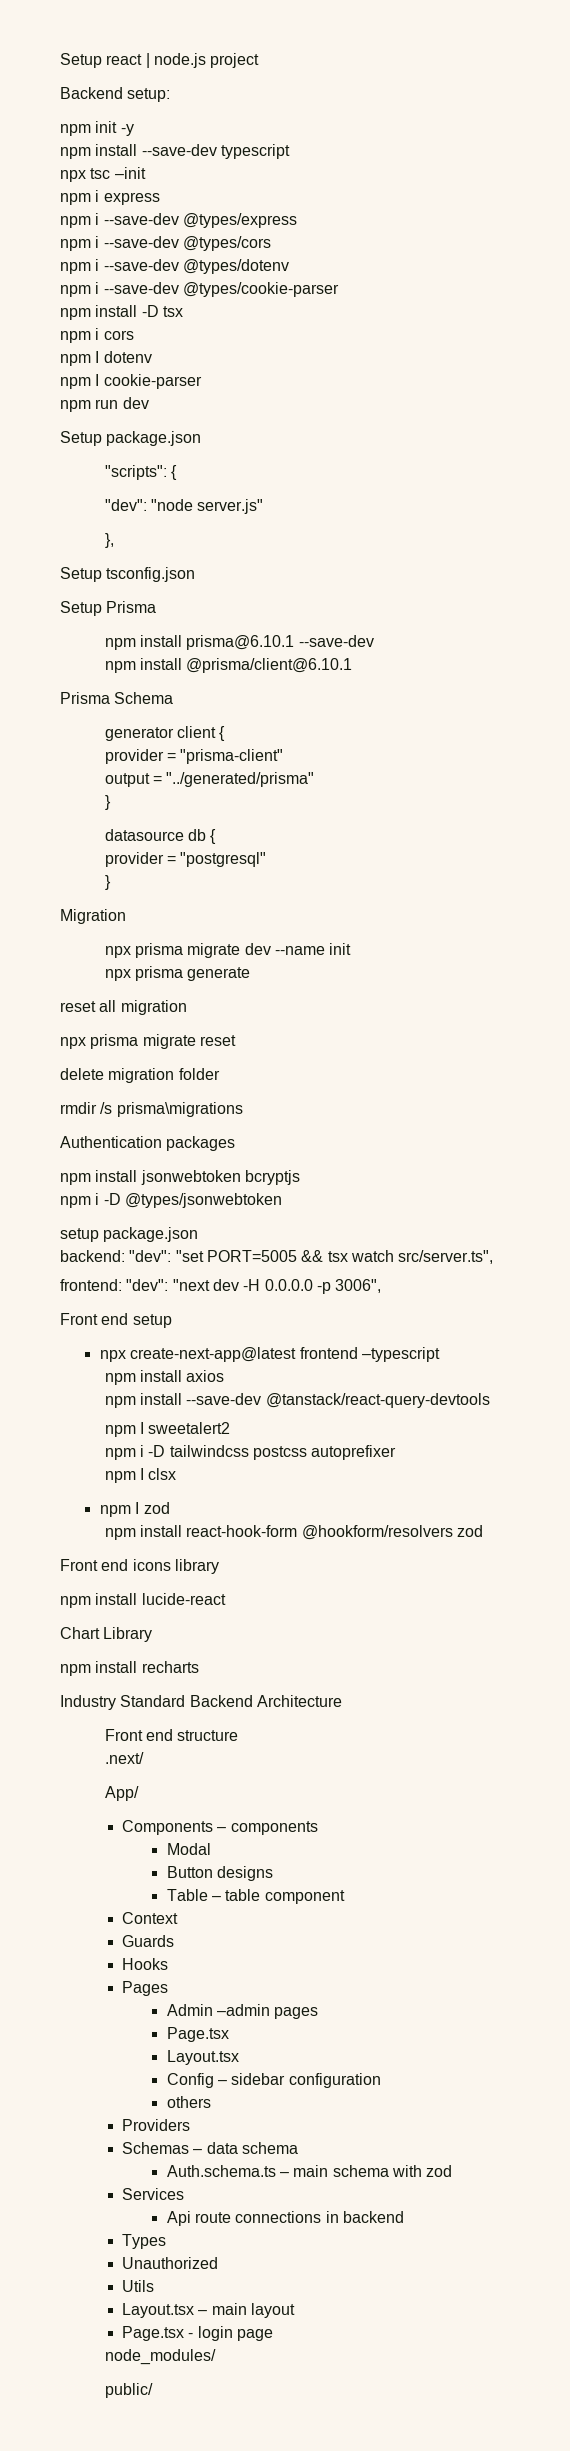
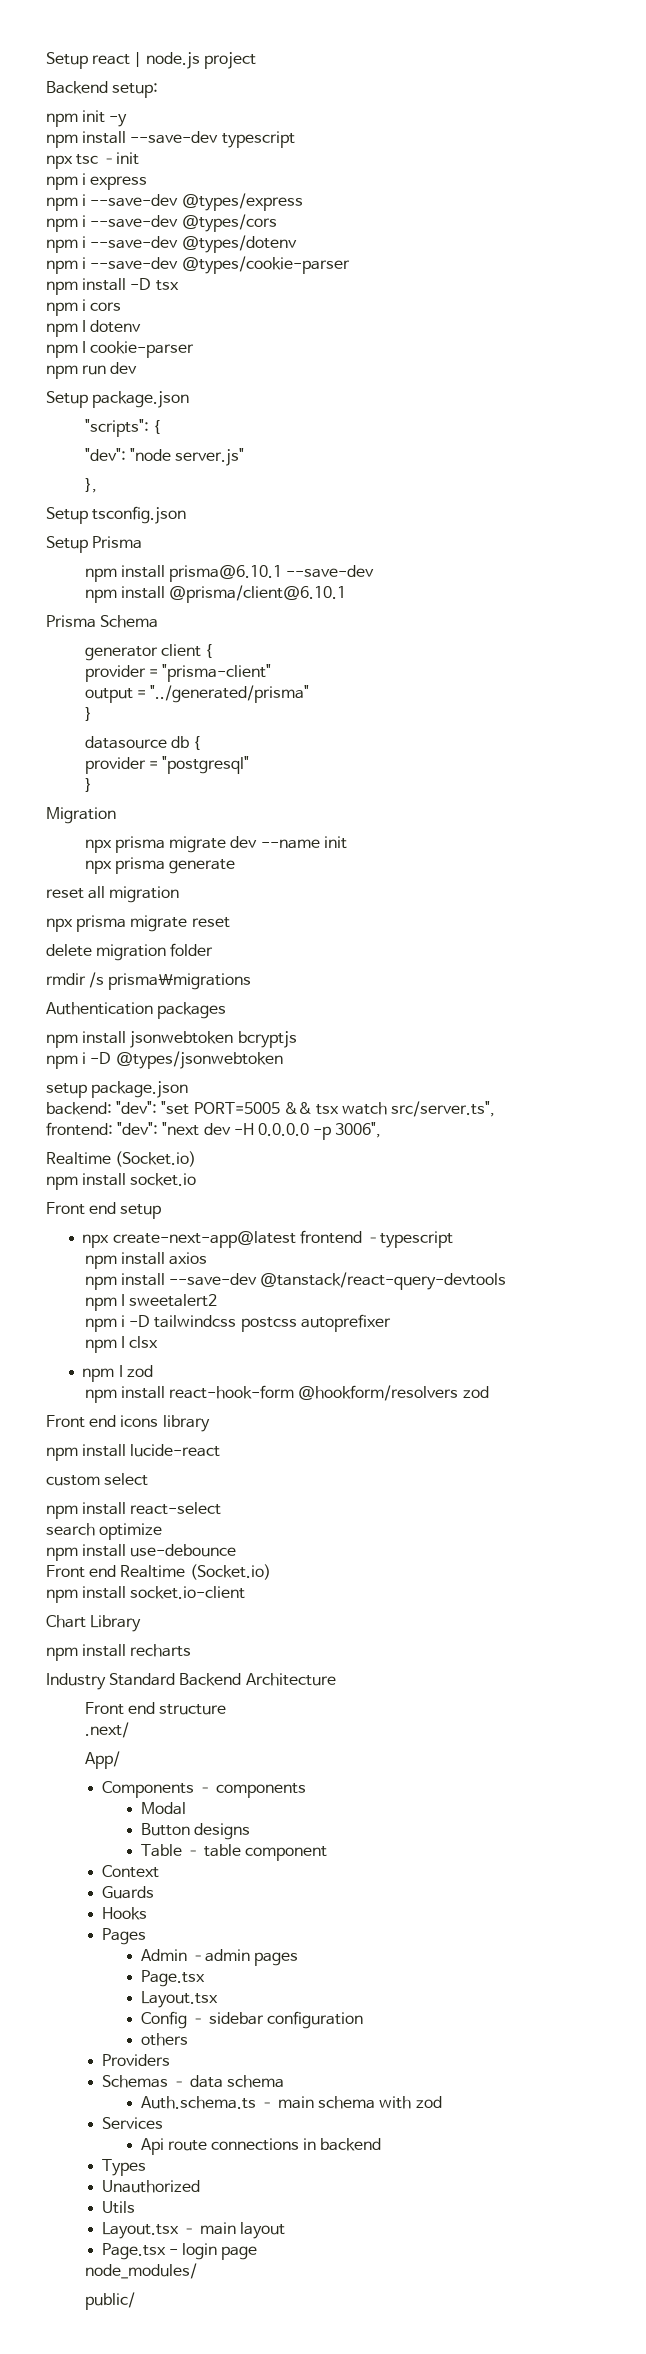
(382, 1286) none -> [46,1151,197,1167] [46,1173,197,1190] // Realtime (Socket.io) // npm install socket.io
(226, 1599) none -> [46,1473,149,1486] [46,1502,222,1519] [46,1523,163,1540] [46,1544,237,1561] [46,1564,271,1580] [46,1586,246,1603] // custom select // npm install react-select // search optimize // npm install use-debounce // Front end Realtime (Socket.io) // npm install socket.io-client

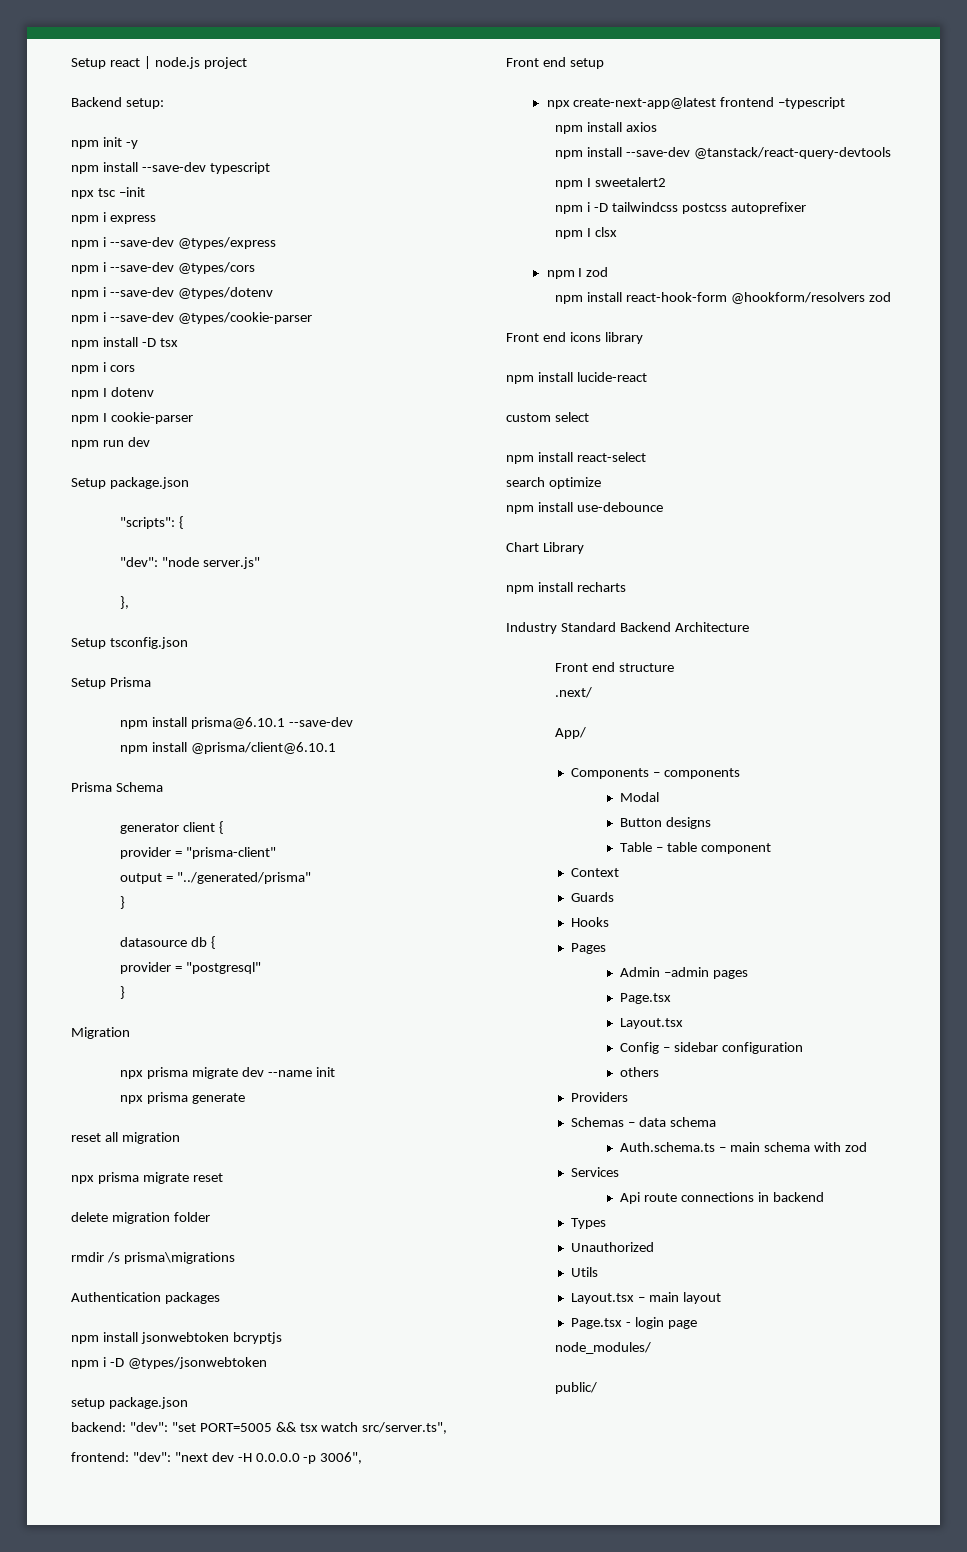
[46,1151,197,1167] [46,1173,197,1190] // Realtime (Socket.io) // npm install socket.io -> (363, 1458) none
[46,1564,271,1580] [46,1586,246,1603] // Front end Realtime (Socket.io) // npm install socket.io-client -> (663, 507) none

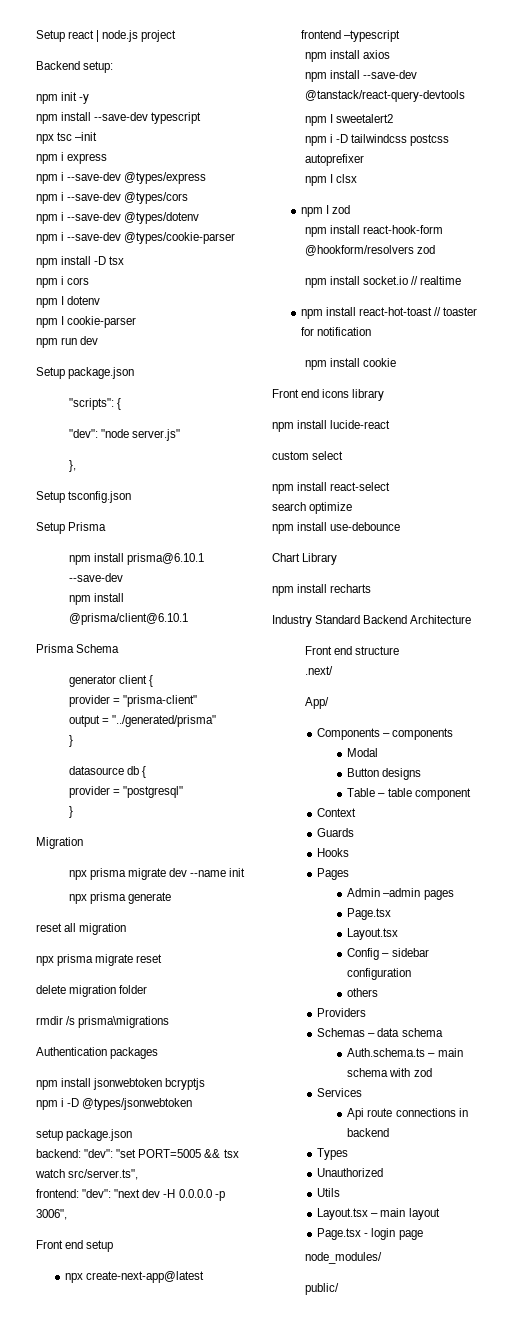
(891, 297) none -> [304,276,461,288] [300,307,478,319] [300,327,372,336] [304,358,396,370] // npm install socket.io // realtime // npm install react-hot-toast // toaster for notification // npm install cookie

